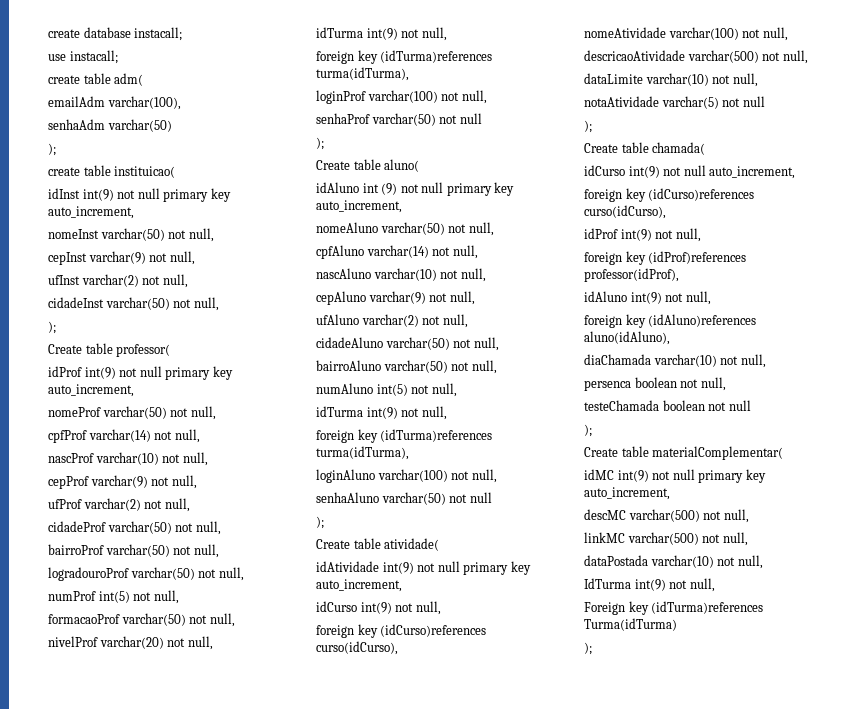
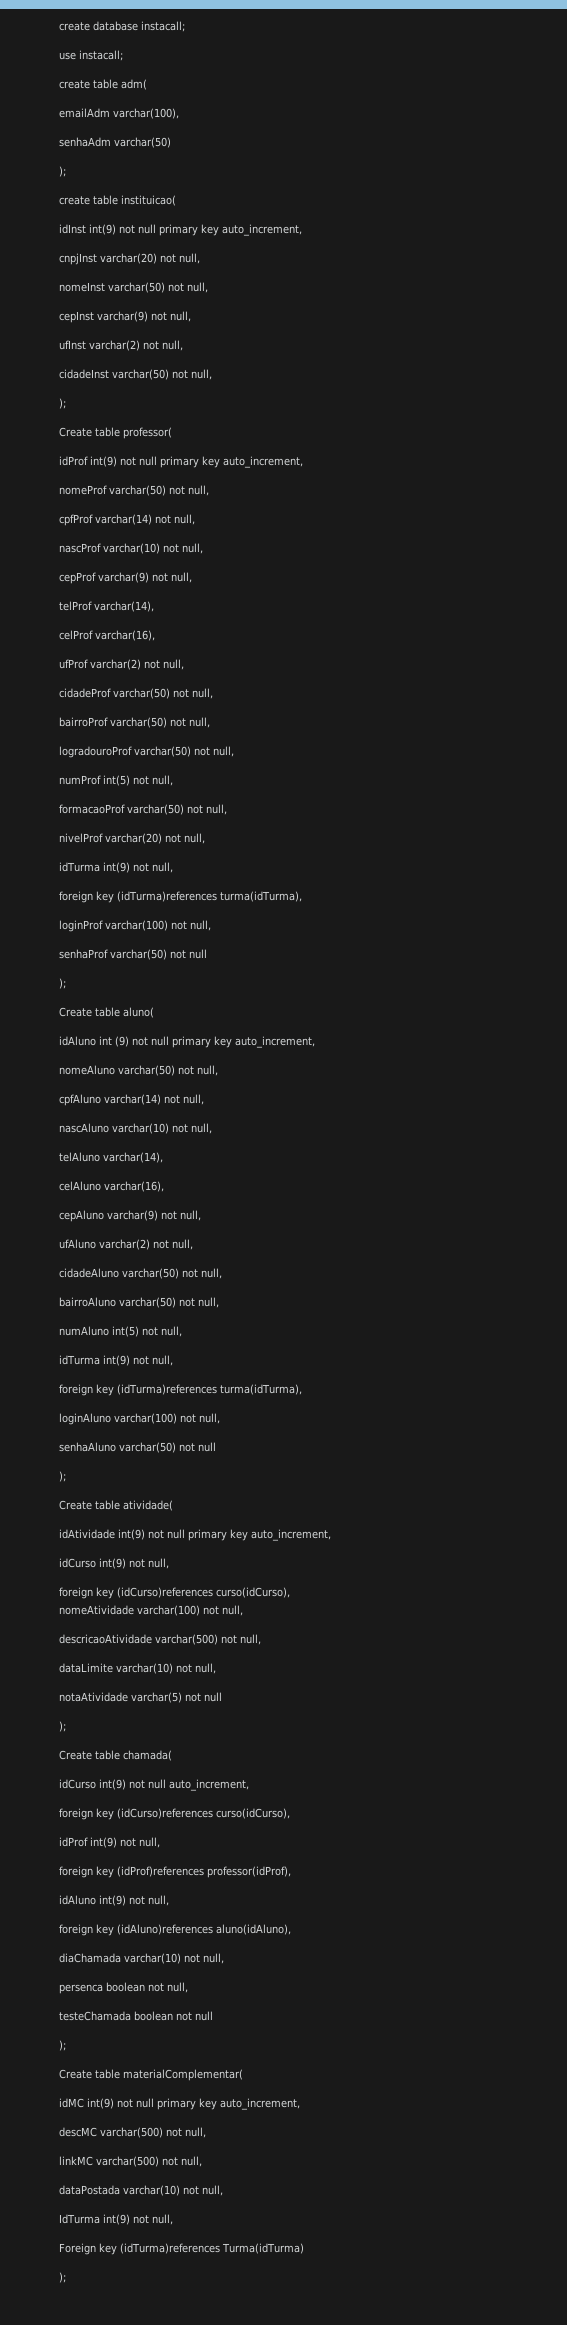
(134, 212) none -> [59,253,200,265] // cnpjInst varchar(20) not null,
(197, 482) none -> [59,601,154,612] [59,630,155,641] // telProf varchar(14), // celProf varchar(16),
(486, 275) none -> [59,1152,163,1163] [59,1181,164,1192] // telAluno varchar(14), // celAluno varchar(16),

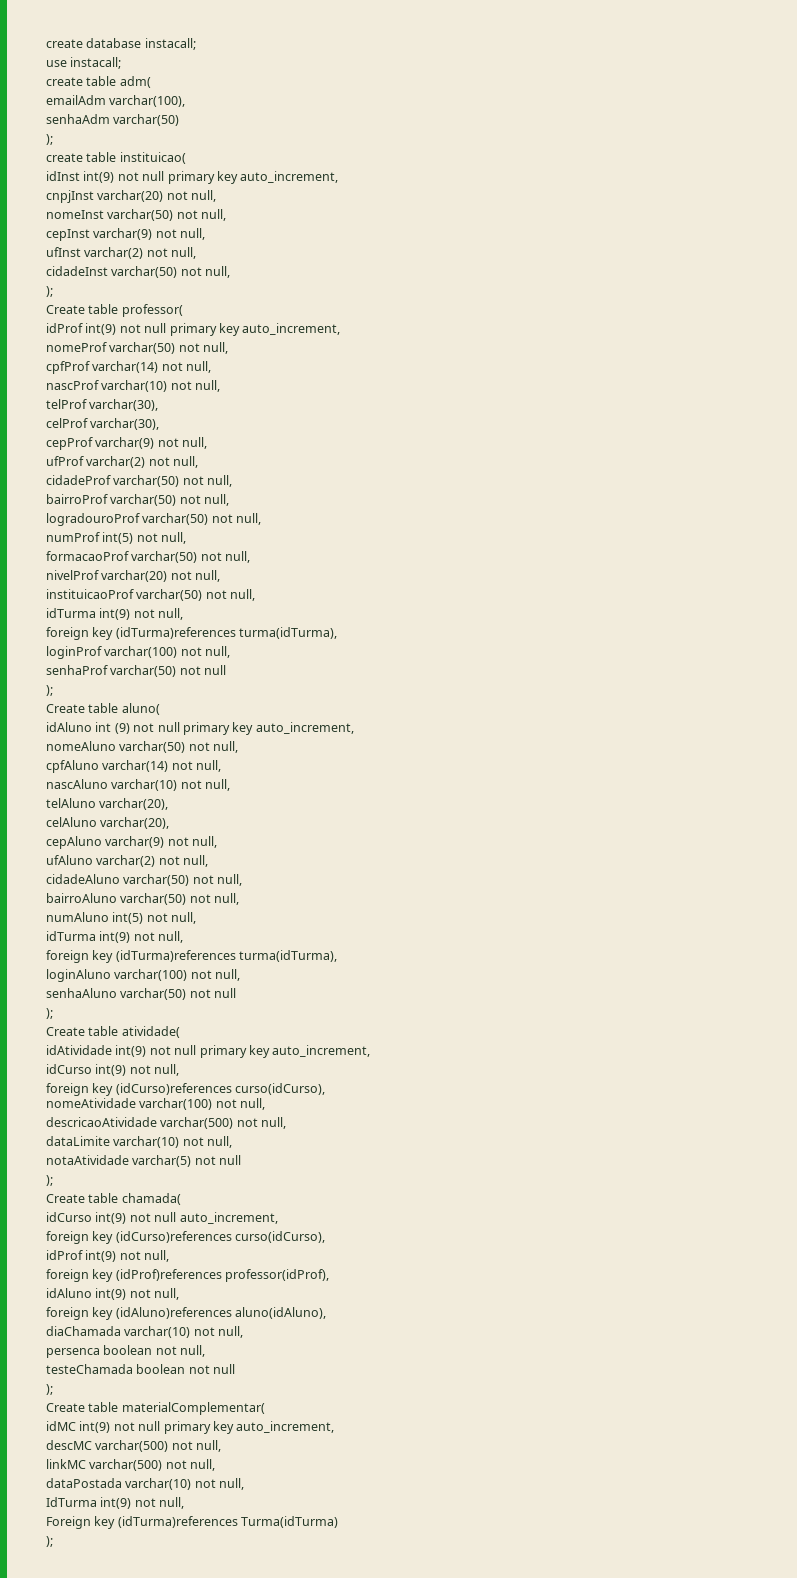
(203, 548) none -> [46,399,159,411] [46,418,160,430] // telProf varchar(30), // celProf varchar(30),
[59,601,154,612] [59,630,155,641] // telProf varchar(14), // celProf varchar(16), -> (208, 443) none
(205, 838) none -> [46,589,256,601] // instituicaoProf varchar(50) not null,
[103,1152,163,1163] varchar(14), -> [99,798,169,810] varchar(20),
[104,1181,164,1192] varchar(16), -> [100,817,170,829] varchar(20),

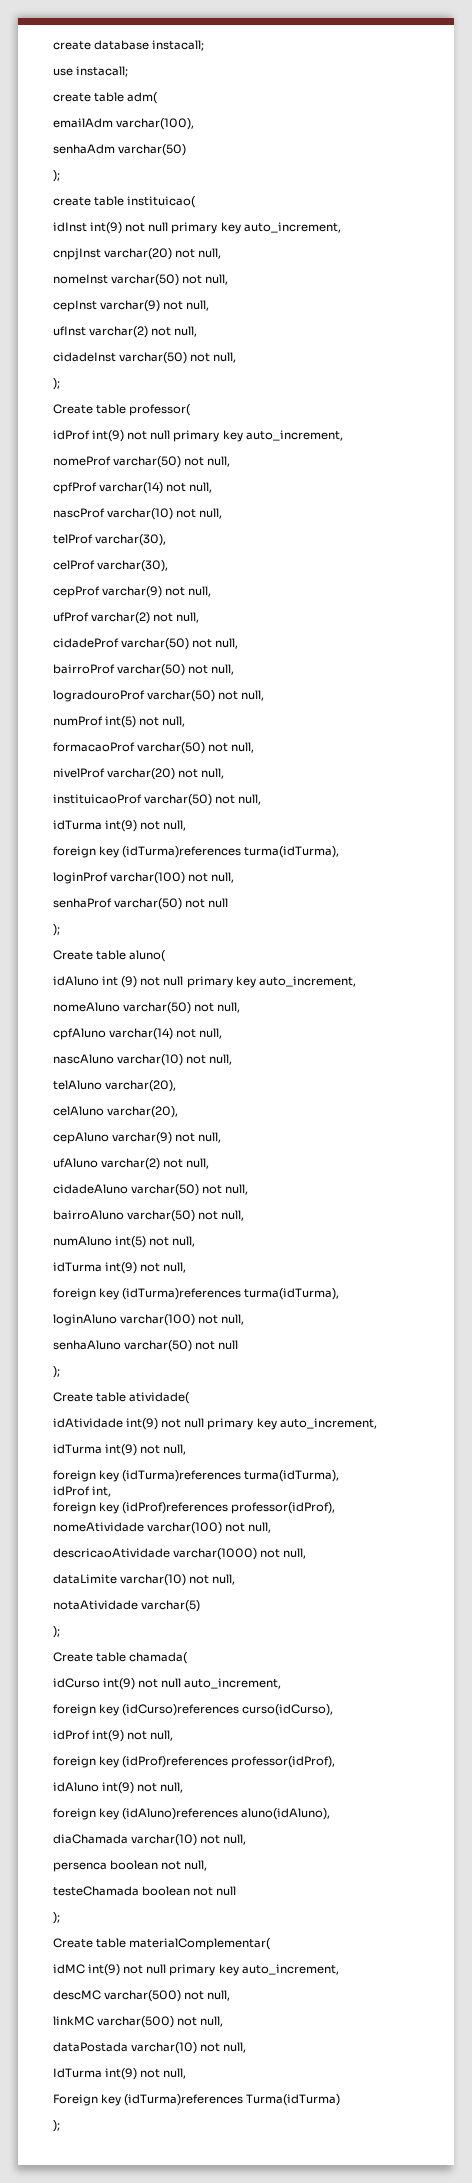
[46,1064,180,1076] [46,1083,326,1096] idCurso int(9) not null, // foreign key (idCurso)references curso(idCurso), -> [53,1444,187,1456] [53,1470,340,1482] [53,1486,112,1497] [53,1502,336,1514] idTurma int(9) not null, // foreign key (idTurma)references turma(idTurma), // idProf int, // foreign key (idProf)references professor(idProf),
[160,1117,234,1129] varchar(500) -> [173,1548,258,1560] varchar(1000)
[194,1155,242,1165] not null -> (201, 1606) none

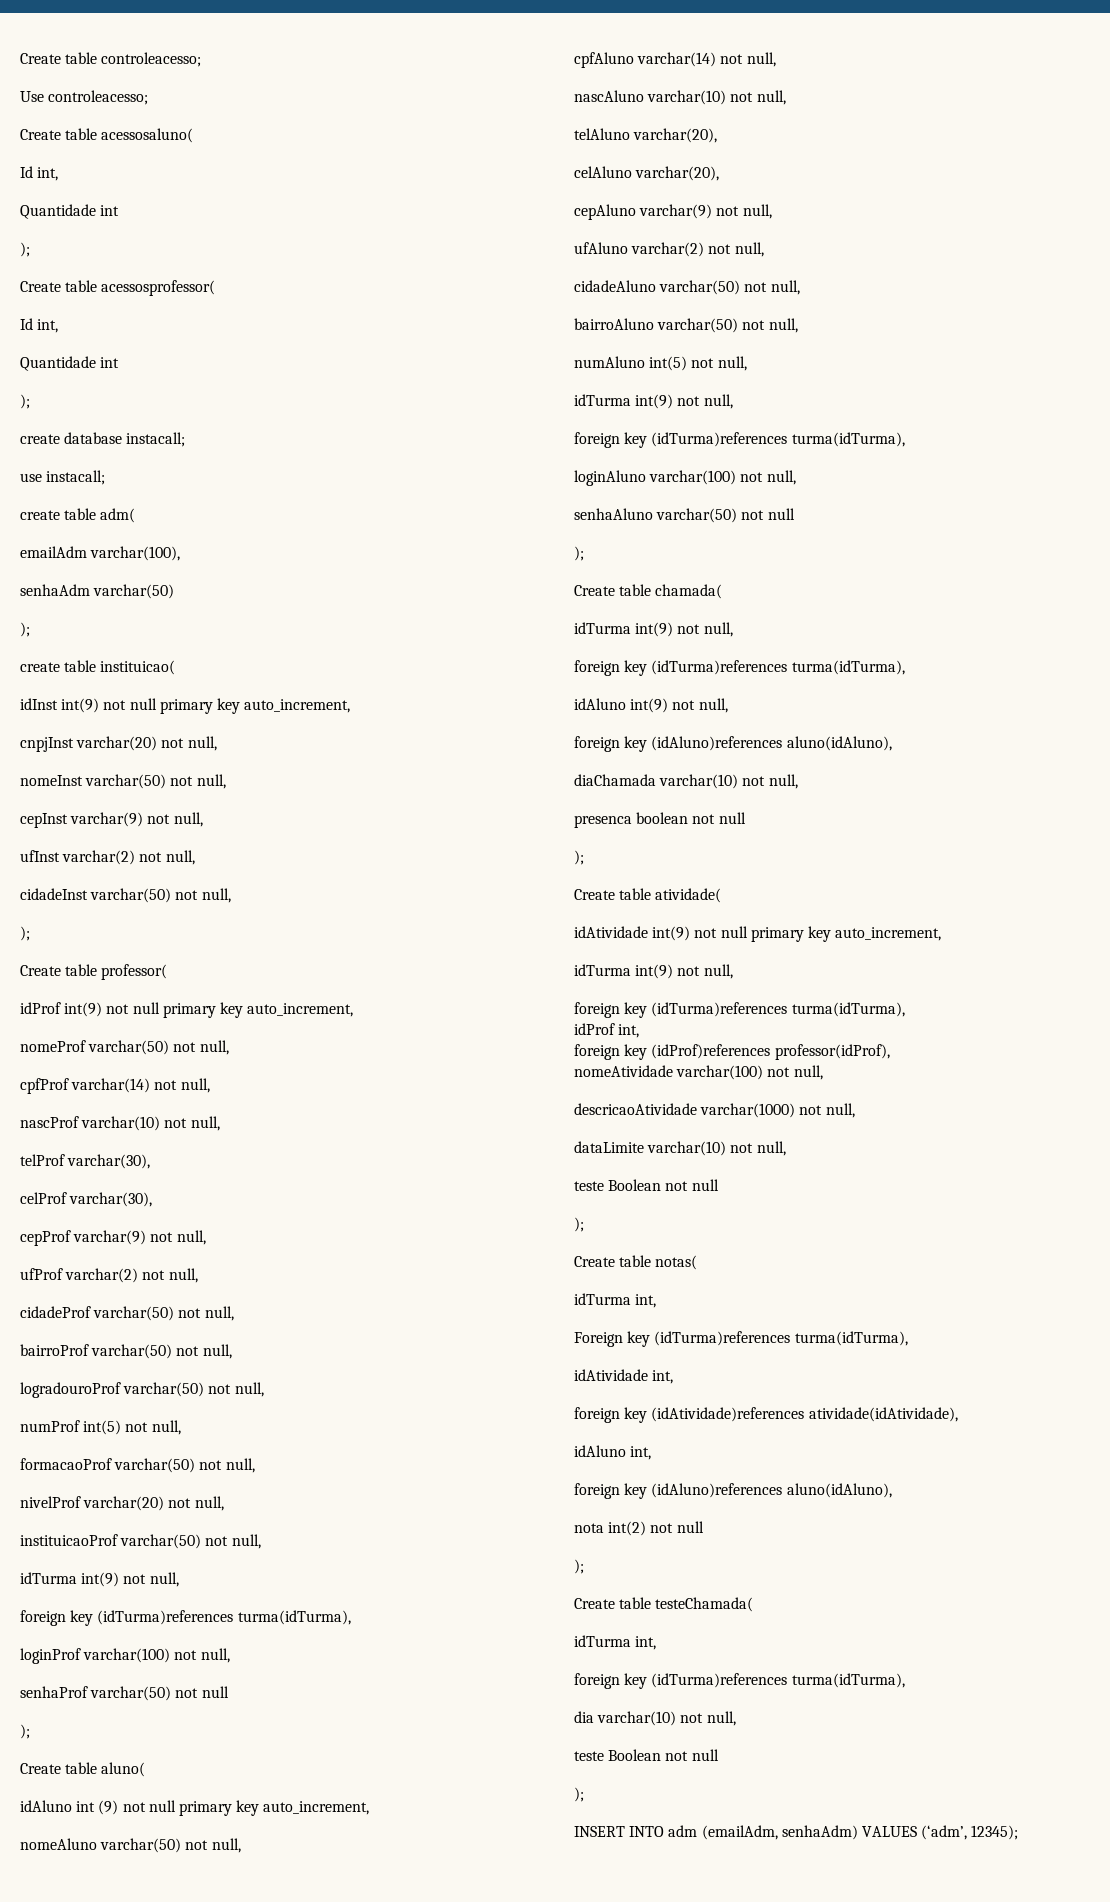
(53, 45) none -> [20,52,202,67] [20,90,149,105] [20,128,194,143] [20,166,59,181] [20,204,120,219] [20,242,30,257] [20,280,216,296] [20,318,59,333] [20,356,120,371] [20,394,30,409] Create table controleacesso; // Use controleacesso; // Create table acessosaluno( // Id int, // Quantidade int // ); // Create table acessosprofessor( // Id int, // Quantidade int // ); //
(60, 1372) none -> [574,584,723,599] [574,622,733,637] [574,660,905,676] [574,698,728,713] [574,736,892,752] [574,774,798,789] [574,812,746,828] [574,850,584,865] // Create table chamada( // idTurma int(9) not null, // foreign key (idTurma)references turma(idTurma), // idAluno int(9) not null, // foreign key (idAluno)references aluno(idAluno), // diaChamada varchar(10) not null, // presenca boolean not null // );
[53,1600,201,1612] [53,1626,60,1638] [53,1652,189,1664] [53,1678,282,1690] [53,1704,334,1716] [53,1730,174,1742] [53,1756,336,1768] [53,1782,184,1794] [53,1808,331,1820] [53,1834,247,1846] [53,1860,208,1872] [53,1886,237,1896] [53,1912,60,1924] [53,1938,272,1950] [53,1964,339,1976] [53,1990,231,2002] [53,2016,224,2028] [53,2042,247,2054] [53,2068,187,2080] [53,2094,341,2106] [53,2120,60,2132] notaAtividade varchar(5) // ); // Create table chamada( // idCurso int(9) not null auto_increment, // foreign key (idCurso)references curso(idCurso), // idProf int(9) not null, // foreign key (idProf)references professor(idProf), // idAluno int(9) not null, // foreign key (idAluno)references aluno(idAluno), // diaChamada varchar(10) not null, // persenca boolean not null, // testeChamada boolean not null // ); // Create table materialComplementar( // idMC int(9) not null primary key auto_increment, // descMC varchar(500) not null, // linkMC varchar(500) not null, // dataPostada varchar(10) not null, // IdTurma int(9) not null, // Foreign key (idTurma)references Turma(idTurma) // ); -> [574,1179,719,1191] [574,1217,584,1232] [574,1255,698,1270] [574,1293,657,1308] [574,1331,908,1347] [574,1369,674,1384] [574,1407,958,1423] [574,1445,652,1460] [574,1483,892,1499] [574,1521,704,1536] [574,1559,584,1574] [574,1597,754,1612] [574,1635,657,1650] [574,1673,905,1689] [574,1711,736,1726] [574,1749,719,1761] [574,1787,584,1802] [574,1825,1019,1840] teste Boolean not null // ); // Create table notas( // idTurma int, // Foreign key (idTurma)references turma(idTurma), // idAtividade int, // foreign key (idAtividade)references atividade(idAtividade), // idAluno int, // foreign key (idAluno)references aluno(idAluno), // nota int(2) not null // ); // Create table testeChamada( // idTurma int, // foreign key (idTurma)references turma(idTurma), // dia varchar(10) not null, // teste Boolean not null // ); // INSERT INTO adm (emailAdm, senhaAdm) VALUES (‘adm’, 12345);

